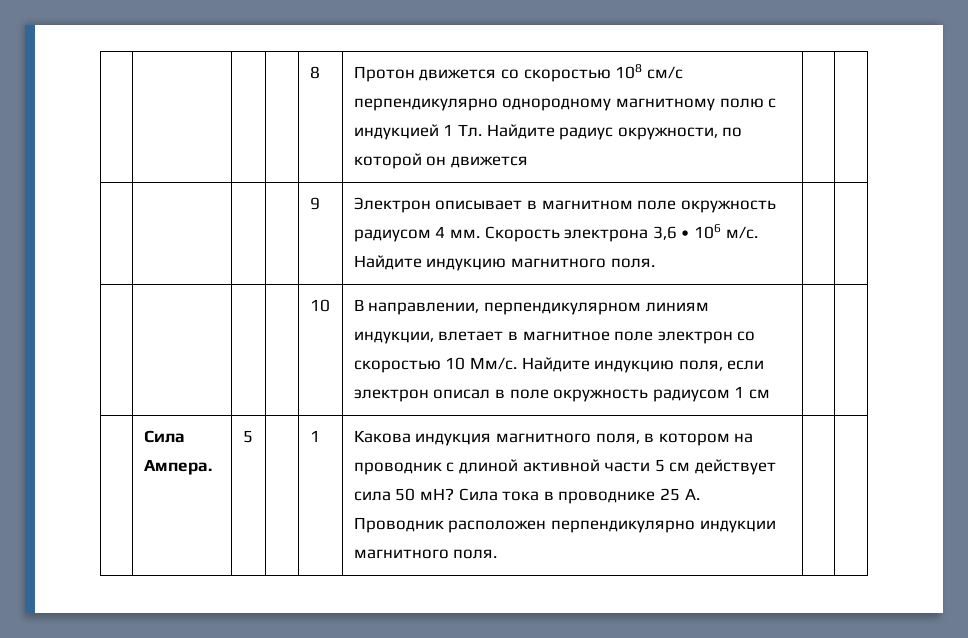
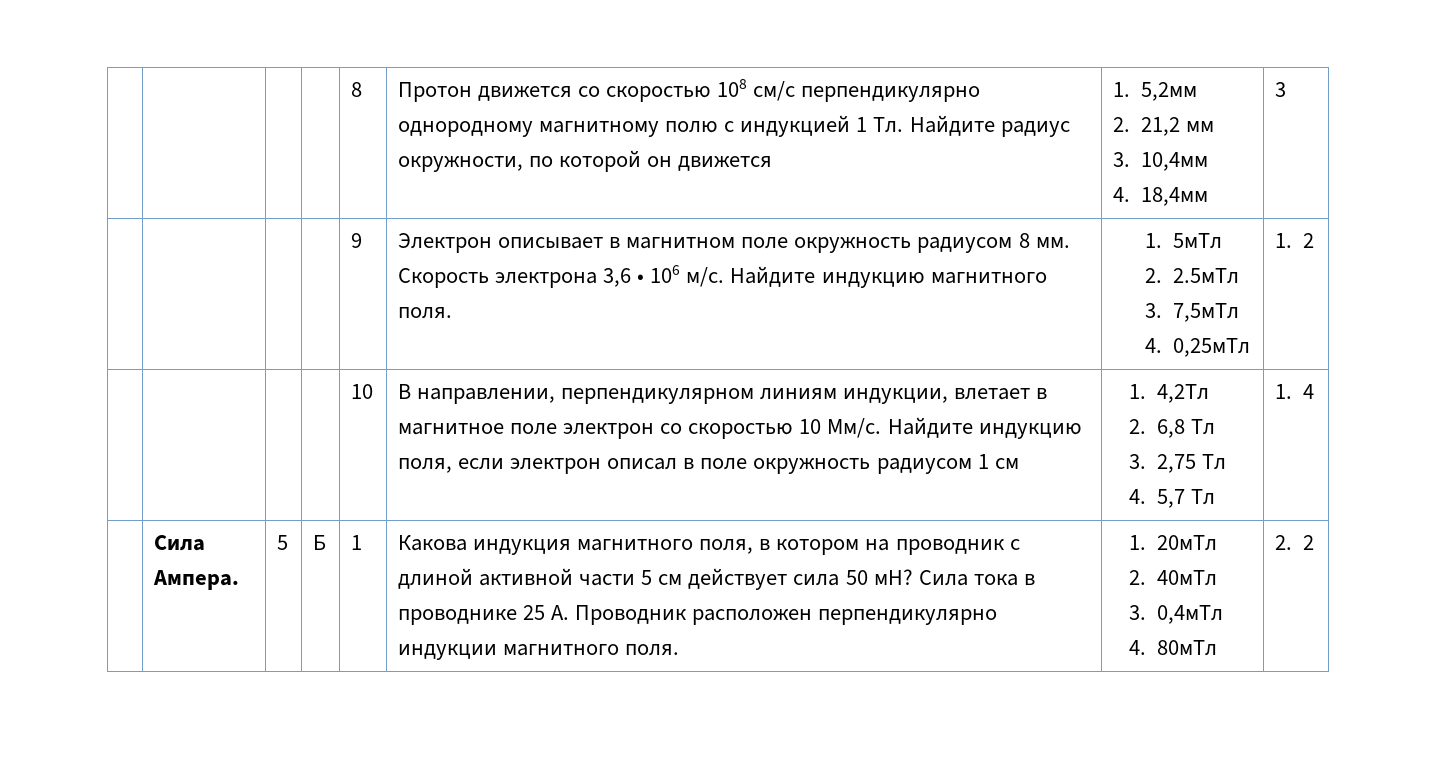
(528, 162) | -> [1113,82,1198,101] [1113,117,1215,136] [1113,152,1209,171] [1113,187,1209,206] [1275,82,1287,97] 1. 5,2мм // 2. 21,2 мм // 3. 10,4мм // 4. 18,4мм | 3
[435,226,446,238] 4 -> [1018,233,1030,248] 8
(655, 263) | -> [1144,233,1223,249] [1144,268,1240,284] [1144,303,1240,322] [1144,338,1251,357] [1275,233,1315,248] 1. 5мТл // 2. 2.5мТл // 3. 7,5мТл // 4. 0,25мТл | 1. 2
(770, 394) | -> [1129,384,1210,403] [1129,419,1216,438] [1129,454,1227,473] [1129,489,1216,508] [1275,384,1315,399] 1. 4,2Тл // 2. 6,8 Тл // 3. 2,75 Тл // 4. 5,7 Тл | 1. 4
(253, 436) none -> [313,535,327,550] Б
(498, 554) | -> [1129,535,1218,551] [1129,570,1218,586] [1129,605,1224,624] [1129,640,1218,656] [1275,535,1315,550] 1. 20мТл // 2. 40мТл // 3. 0,4мТл // 4. 80мТл | 2. 2

